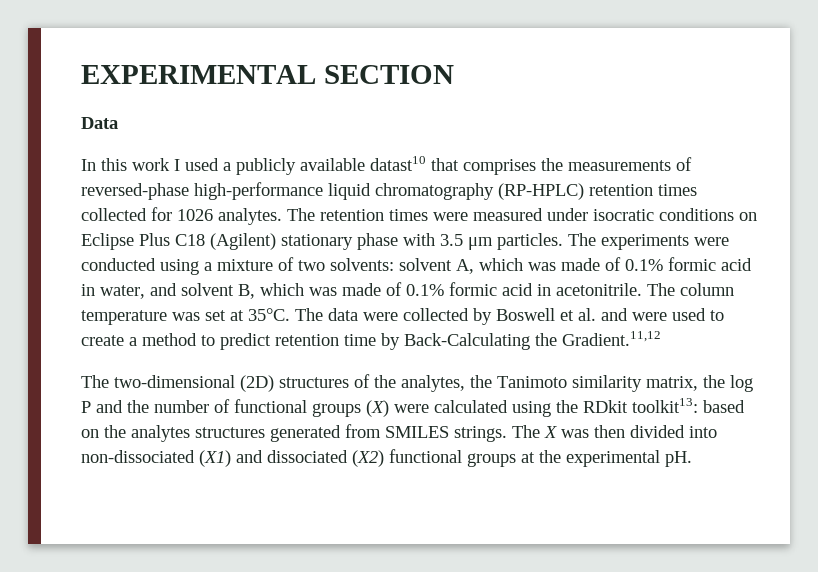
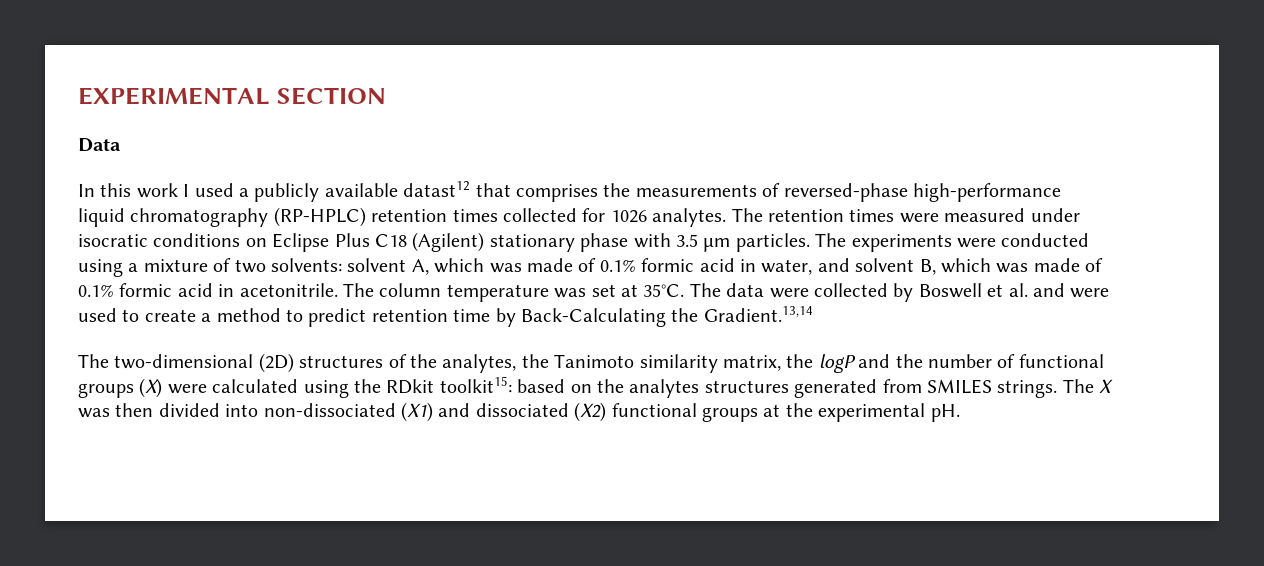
[370,156,426,171] datast10 -> [403,181,471,197] datast12
[562,331,661,346] Gradient.11,12 -> [703,306,813,322] Gradient.13,14
[730,375,753,392] [81,401,91,413] log P -> [818,354,856,373] logP
[632,398,698,413] toolkit13: -> [439,376,512,393] toolkit15:

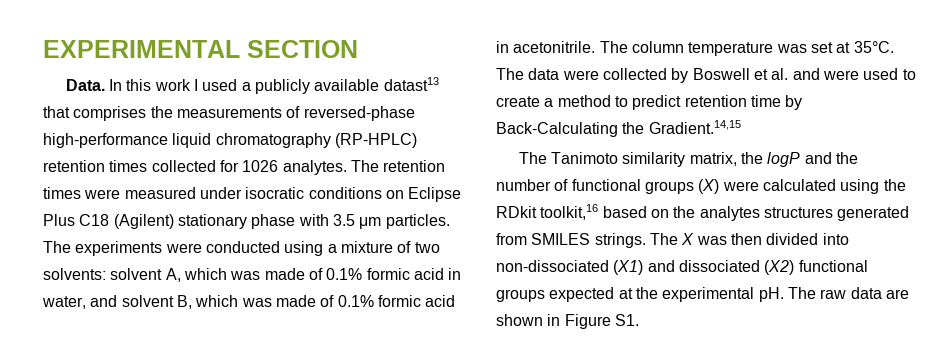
[78,138,121,152] Data // -> [65,79,105,91] Data.
[403,181,471,197] datast12 -> [383,77,439,91] datast13
[703,306,813,322] [78,353,549,373] Gradient.13,14 // The two-dimensional (2D) structures of the analytes, the -> [648,120,741,134] [518,152,547,164] Gradient.14,15 // The
[439,376,512,393] toolkit15: -> [540,204,599,220] toolkit,16
(758, 414) none -> [549,287,615,302] expected
(960, 413) none -> [787,287,909,299] [496,314,639,329] The raw data are shown in Figure S1.

